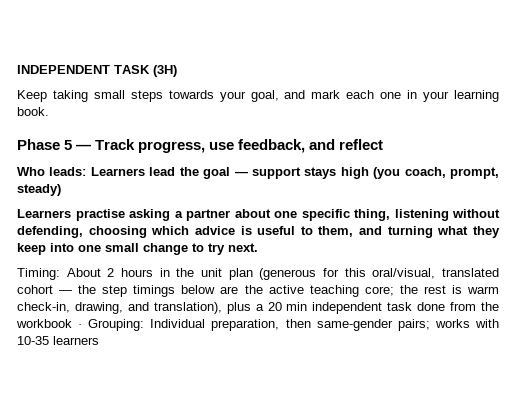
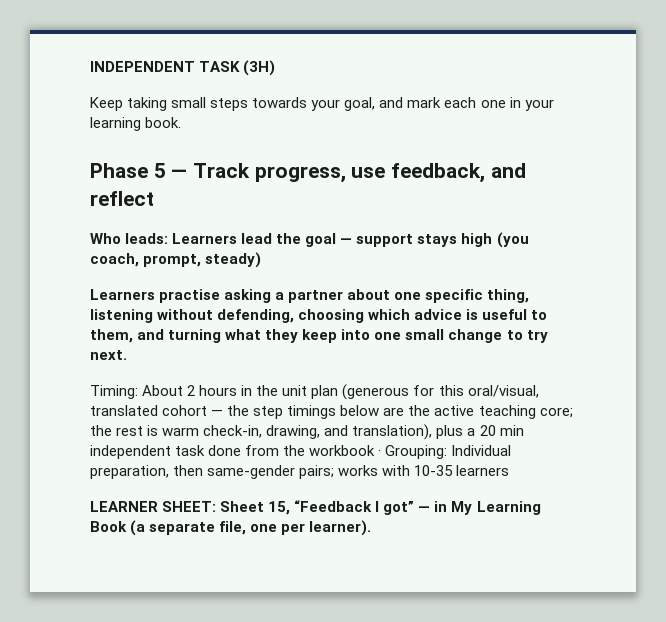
(99, 340) none -> [90,500,541,515] [90,520,372,536] // LEARNER SHEET: Sheet 15, “Feedback I got” — in My Learning Book (a separate file, one per learner).

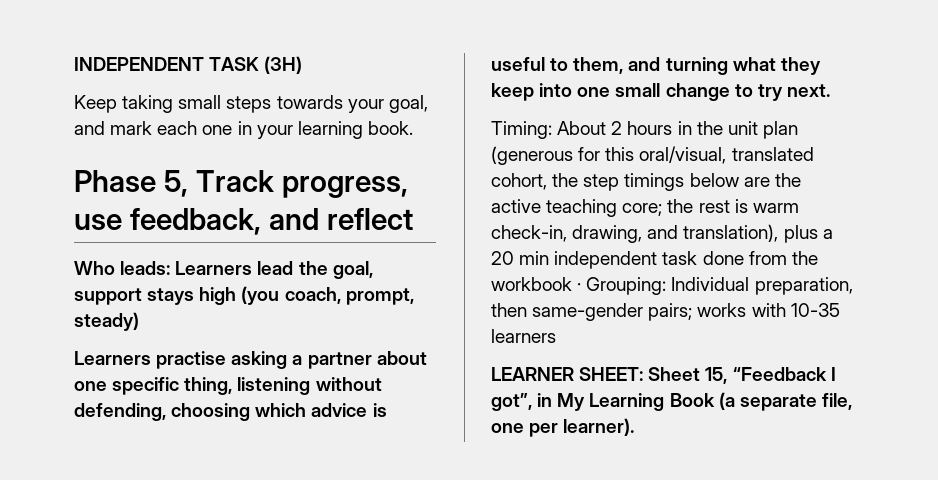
[153,163,188,178] 5 — -> [163,170,188,197] 5,
[305,233,353,247] goal — -> [332,261,373,279] goal,
[162,405,224,416] cohort — -> [491,173,547,190] cohort,
[383,501,431,515] got” — -> [491,393,532,411] got”,

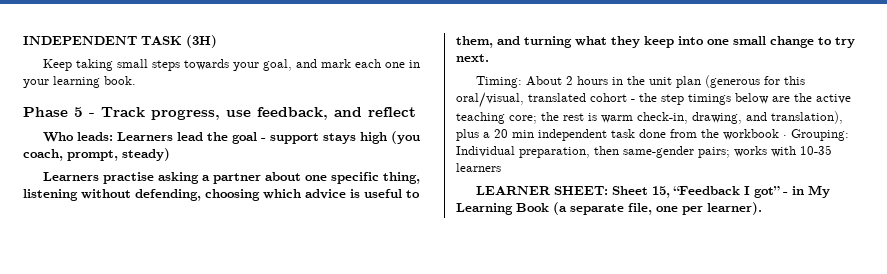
[163,170,188,197] 5, -> [74,107,95,117] 5 -
[332,261,373,279] goal, -> [231,132,266,144] goal -
[491,173,547,190] cohort, -> [590,93,635,102] cohort -
[491,393,532,411] got”, -> [753,186,788,198] got” -

